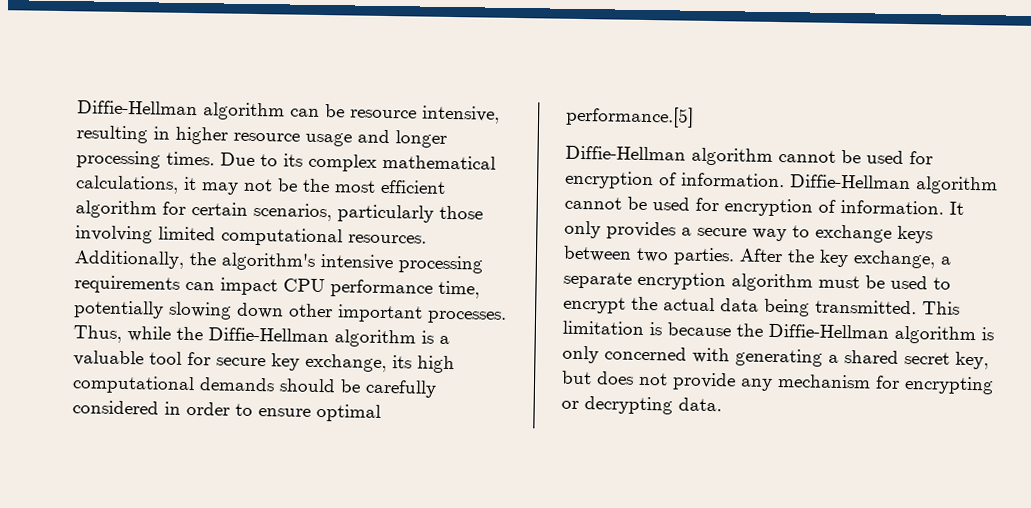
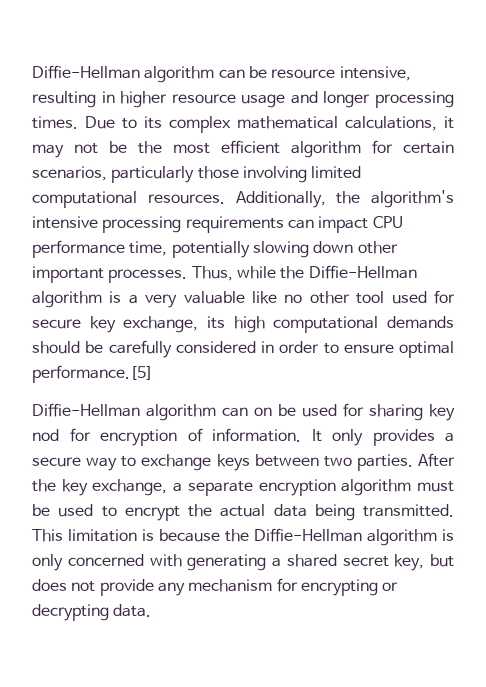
[73,350,182,367] valuable tool -> [145,291,427,308] very valuable like no other tool used
[778,149,933,165] [565,170,998,195] [564,196,690,211] cannot be used for encryption of information. Diffie-Hellman algorithm cannot be used -> [222,403,455,421] [32,429,59,441] can on be used for sharing key nod

